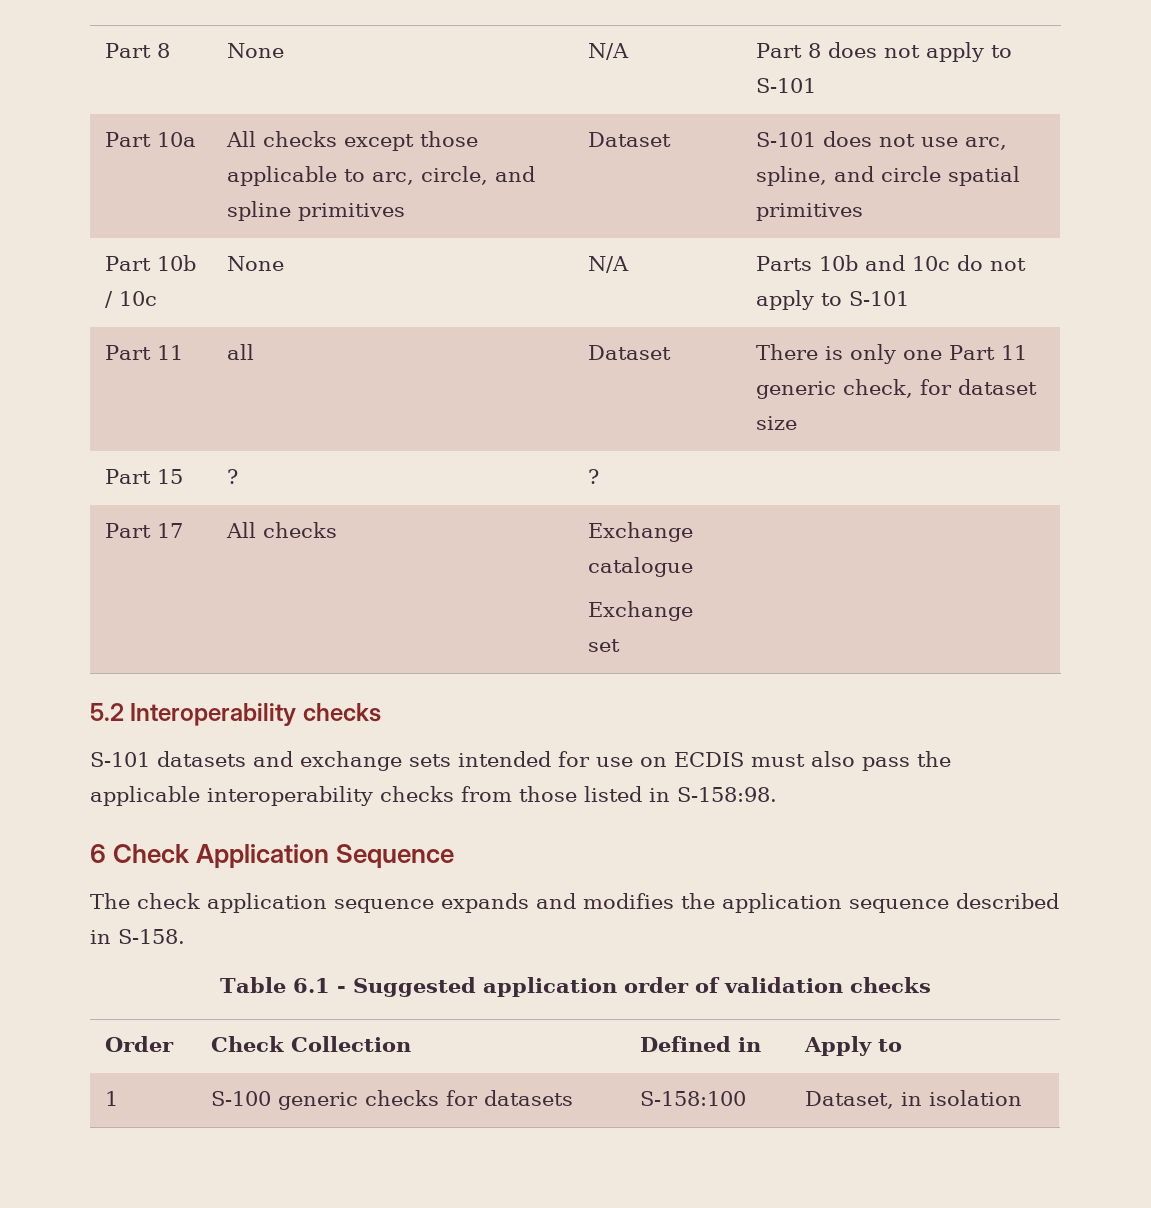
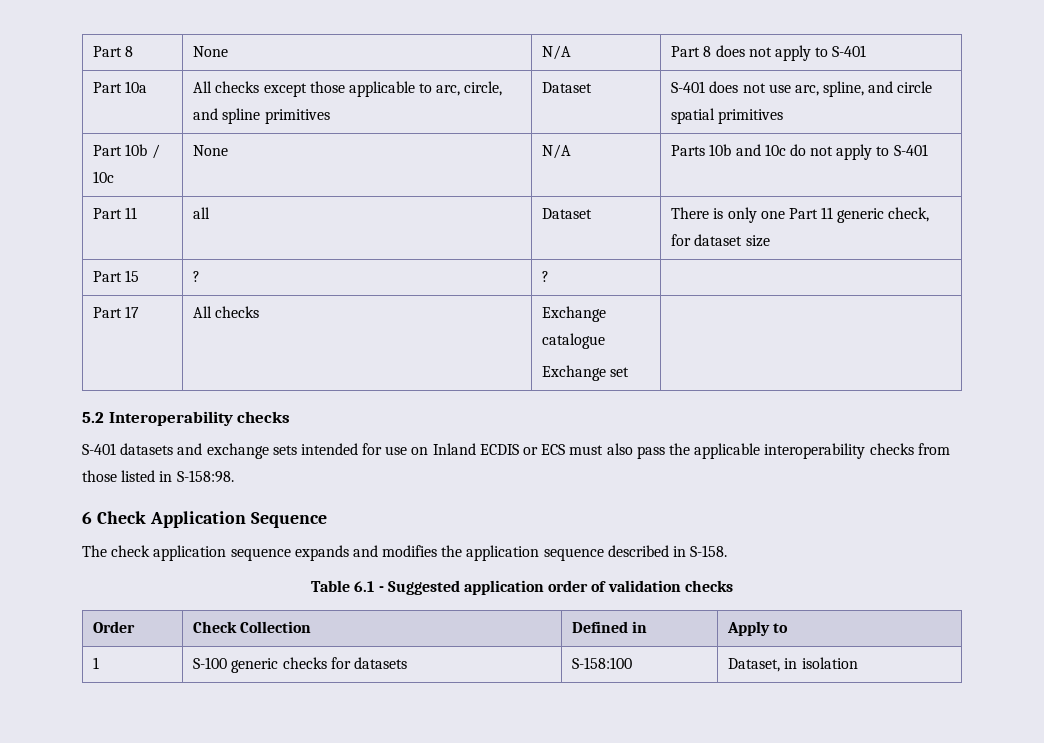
[755,78,816,93] S-101 -> [832,45,867,57] S-401
[755,132,816,147] S-101 -> [671,81,706,93] S-401
[848,291,909,306] S-101 -> [893,144,928,156] S-401
[90,752,150,767] S-101 -> [82,443,116,455] S-401
[674,752,745,767] ECDIS -> [432,443,566,455] Inland ECDIS or ECS

